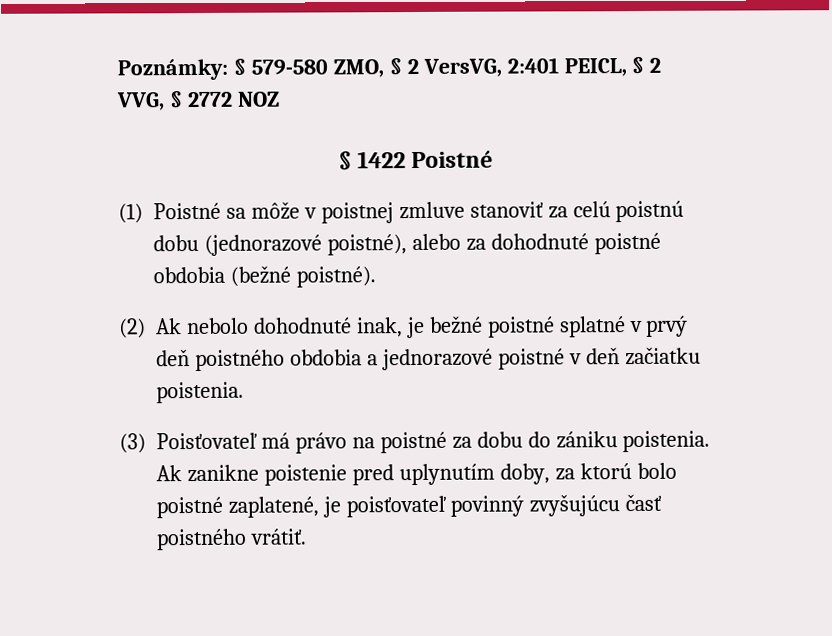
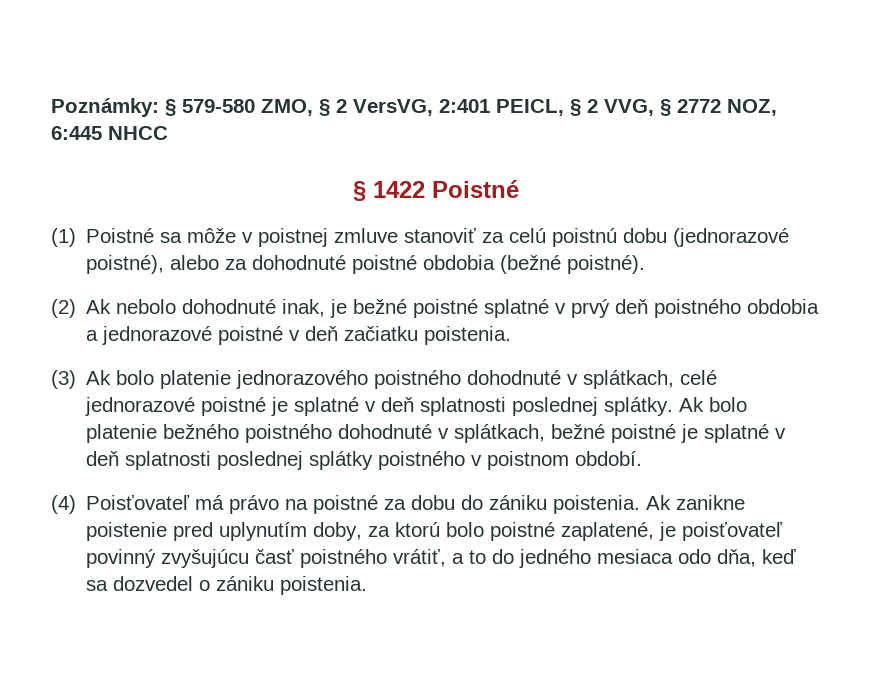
[236,91,280,107] NOZ -> [727,99,777,116] [51,126,168,140] NOZ, 6:445 NHCC
(146, 443) none -> [86,370,718,389] [85,397,748,416] [86,424,787,443] [86,451,643,470] [51,495,76,514] Ak bolo platenie jednorazového poistného dohodnuté v splátkach, celé jednorazové poistné je splatné v deň splatnosti poslednej splátky. Ak bolo platenie bežného poistného dohodnuté v splátkach, bežné poistné je splatné v deň splatnosti poslednej splátky poistného v poistnom období. // (4)
[249,528,307,545] vrátiť. -> [393,549,797,568] [86,576,368,595] vrátiť, a to do jedného mesiaca odo dňa, keď sa dozvedel o zániku poistenia.

